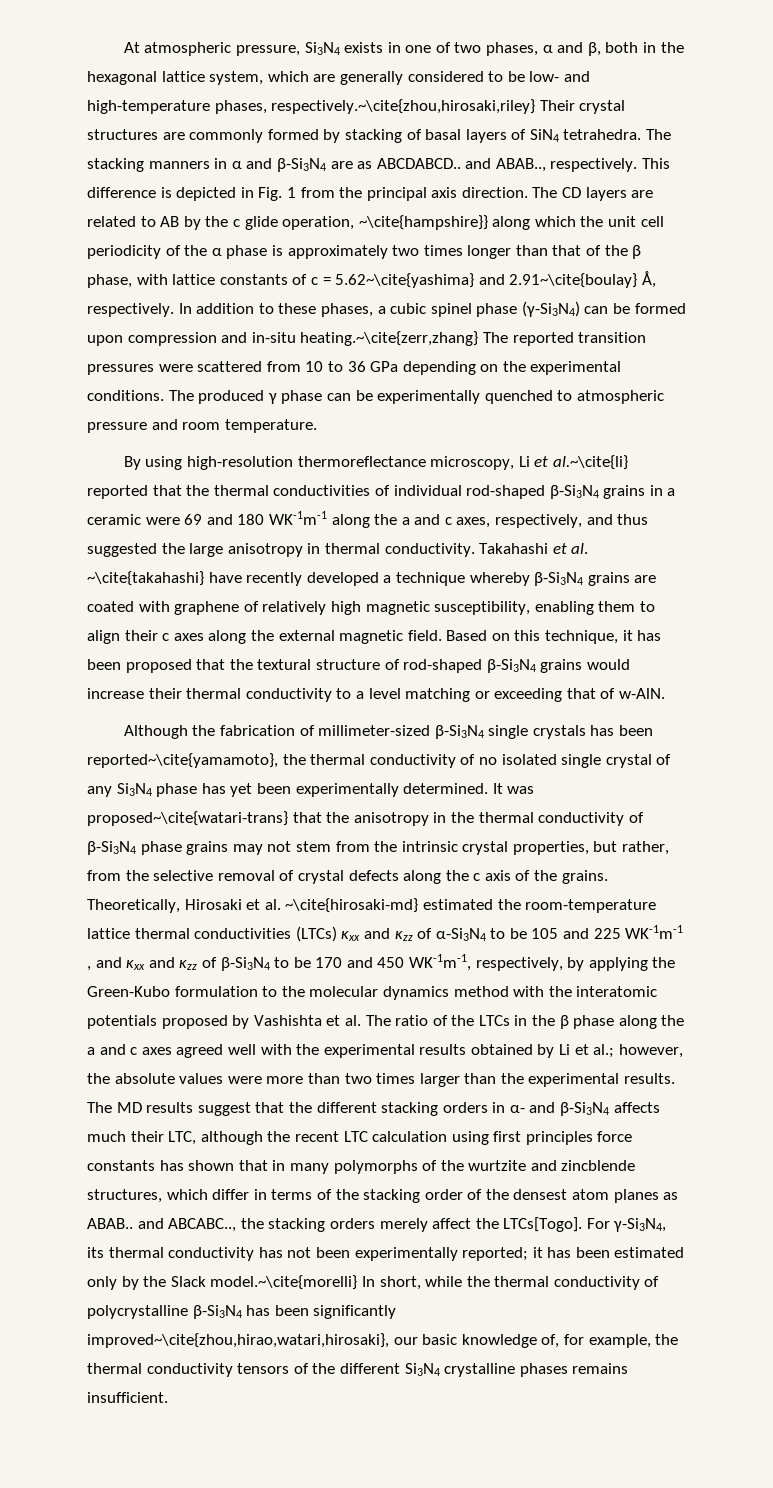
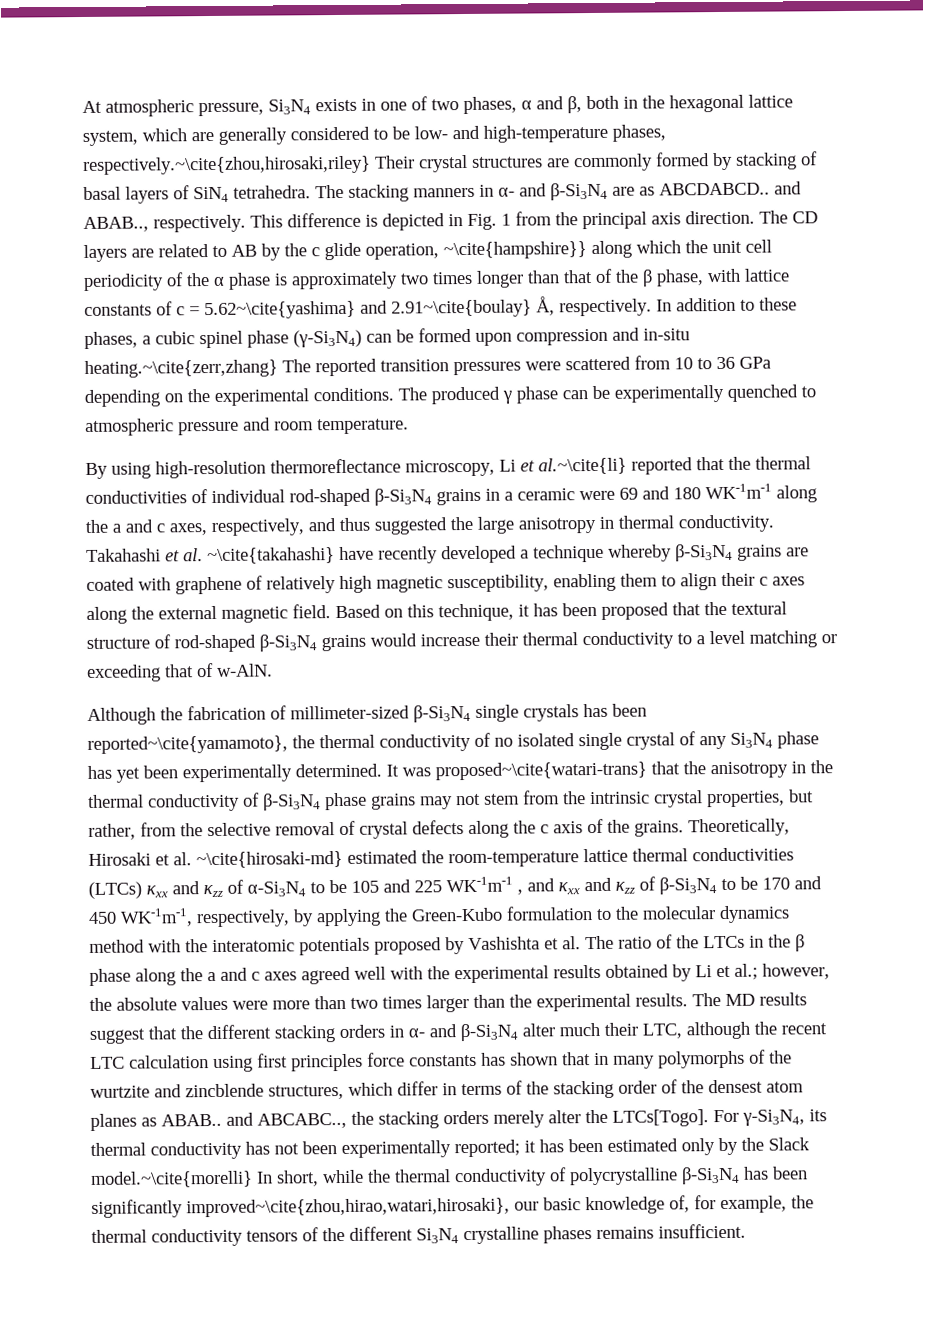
[231,161,242,169] α -> [498,187,515,197] α-
[613,1102,660,1113] affects -> [522,1023,555,1037] alter
[432,1218,472,1229] affect -> [548,1110,581,1124] alter

